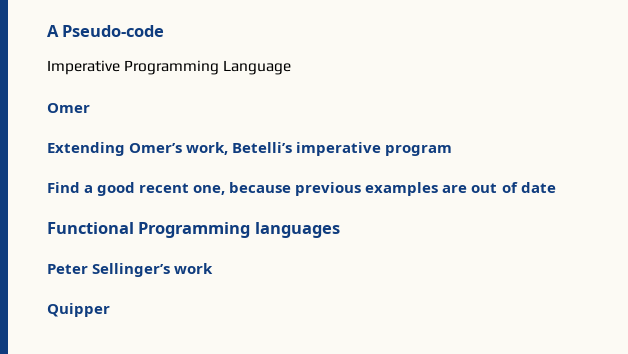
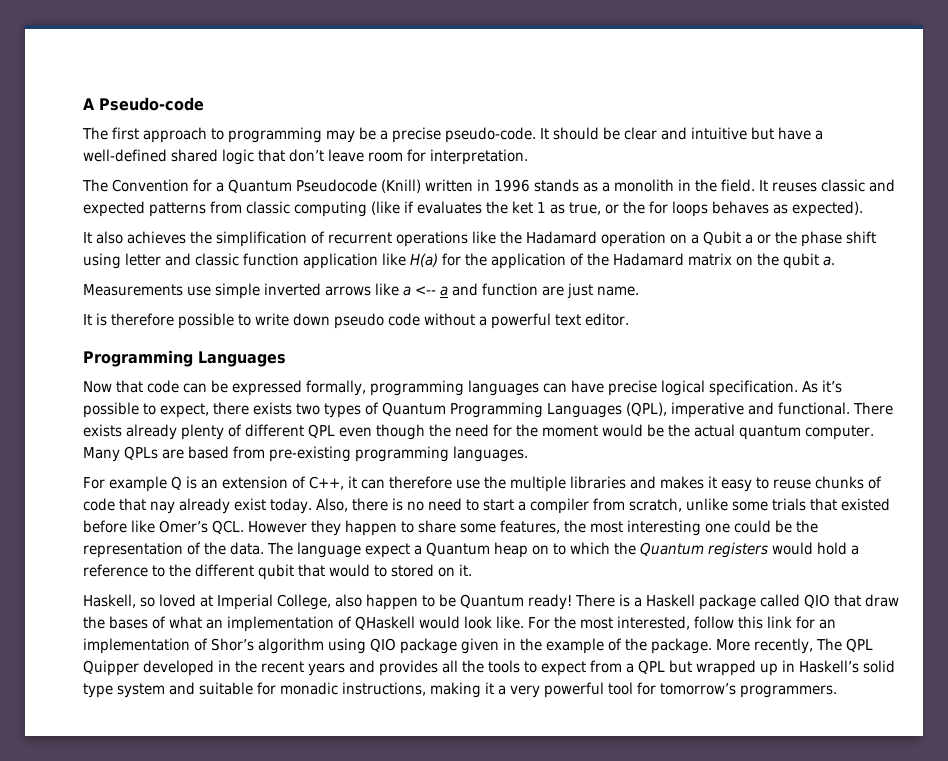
[47,60,292,75] [47,103,90,113] [47,142,453,156] [47,182,556,196] [47,222,340,238] [47,263,214,277] [47,303,110,317] Imperative Programming Language // Omer // Extending Omer’s work, Betelli’s imperative program // Find a good recent one, because previous examples are out of date // Functional Programming languages // Peter Sellinger’s work // Quipper -> [82,127,823,143] [83,149,528,165] [82,179,895,193] [83,201,863,217] [83,231,876,247] [83,253,835,269] [83,283,639,299] [83,313,629,329] [83,350,286,367] [83,380,842,396] [83,402,893,418] [83,424,874,440] [83,446,528,462] [83,476,882,492] [83,498,890,514] [83,520,818,536] [83,542,859,558] [83,564,472,580] [83,594,899,610] [83,616,836,632] [83,638,873,654] [83,660,895,676] [83,682,837,698] The first approach to programming may be a precise pseudo-code. It should be clear and intuitive but have a well-defined shared logic that don’t leave room for interpretation. // The Convention for a Quantum Pseudocode (Knill) written in 1996 stands as a monolith in the field. It reuses classic and expected patterns from classic computing (like if evaluates the ket 1 as true, or the for loops behaves as expected). // It also achieves the simplification of recurrent operations like the Hadamard operation on a Qubit a or the phase shift using letter and classic function application like H(a) for the application of the Hadamard matrix on the qubit a. // Measurements use simple inverted arrows like a <-- a and function are just name. // It is therefore possible to write down pseudo code without a powerful text editor. // Programming Languages // Now that code can be expressed formally, programming languages can have precise logical specification. As it’s possible to expect, there exists two types of Quantum Programming Languages (QPL), imperative and functional. There exists already plenty of different QPL even though the need for the moment would be the actual quantum computer. Many QPLs are based from pre-existing programming languages. // For example Q is an extension of C++, it can therefore use the multiple libraries and makes it easy to reuse chunks of code that nay already exist today. Also, there is no need to start a compiler from scratch, unlike some trials that existed before like Omer’s QCL. However they happen to share some features, the most interesting one could be the representation of the data. The language expect a Quantum heap on to which the Quantum registers would hold a reference to the different qubit that would to stored on it. // Haskell, so loved at Imperial College, also happen to be Quantum ready! There is a Haskell package called QIO that draw the bases of what an implementation of QHaskell would look like. For the most interested, follow this link for an implementation of Shor’s algorithm using QIO package given in the example of the package. More recently, The QPL Quipper developed in the recent years and provides all the tools to expect from a QPL but wrapped up in Haskell’s solid type system and suitable for monadic instructions, making it a very powerful tool for tomorrow’s programmers.

